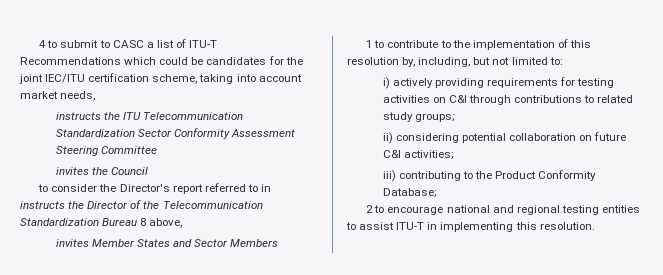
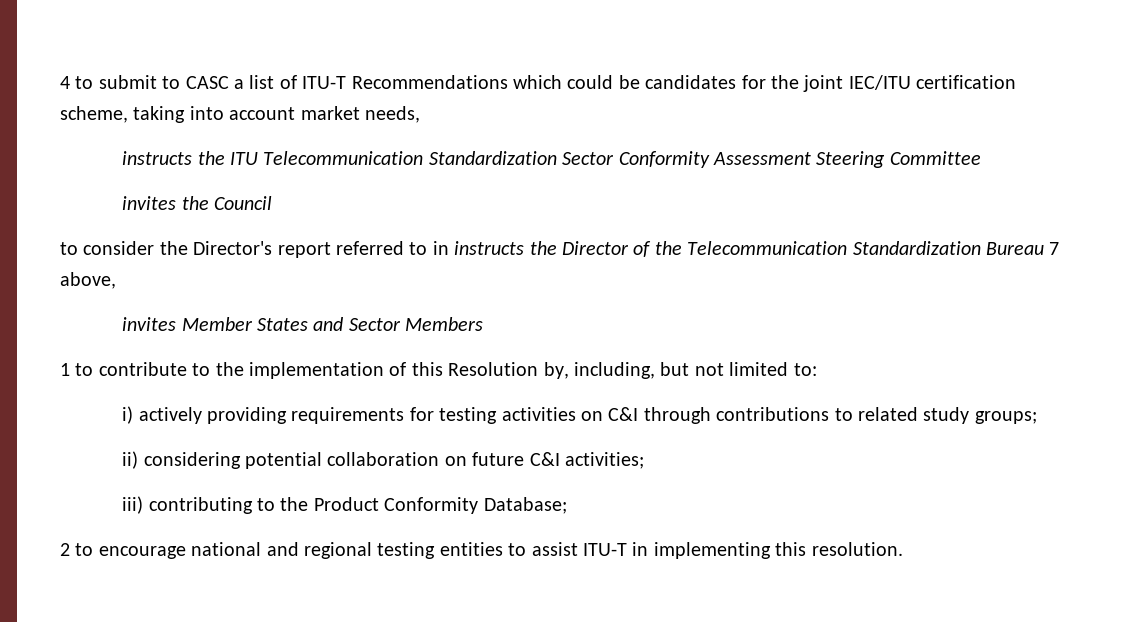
[140,218,147,226] 8 -> [1049,242,1060,255] 7
[347,57,399,65] resolution -> [448,362,539,376] Resolution

